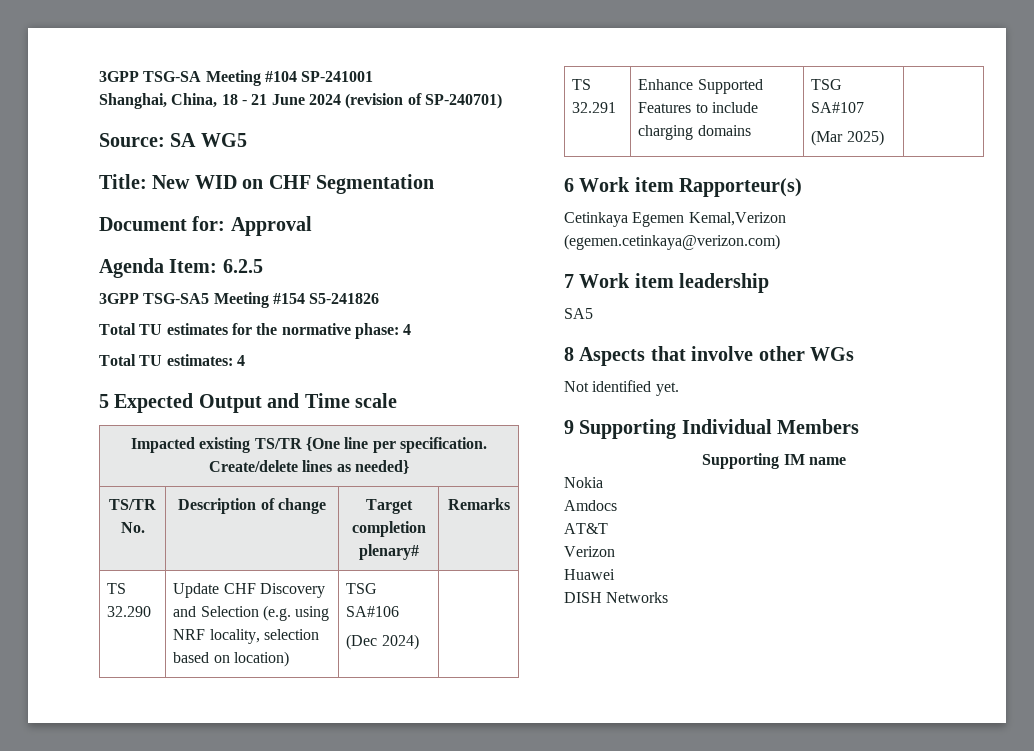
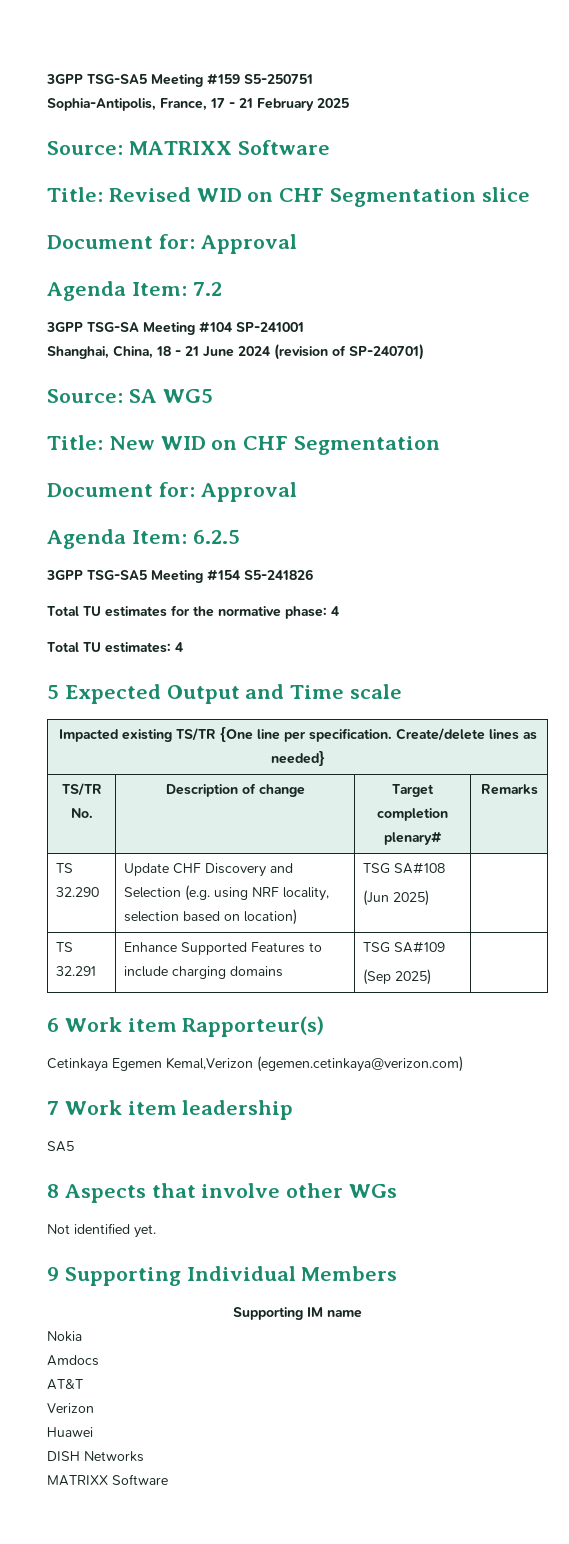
[99,71,139,82] 3GPP -> [46,73,313,87] [47,98,349,111] [47,140,330,155] [47,187,530,207] [47,234,297,254] [47,281,222,301] [46,322,83,332] 3GPP TSG-SA5 Meeting #159 S5-250751 // Sophia-Antipolis, France, 17 - 21 February 2025 // Source: MATRIXX Software // Title: Revised WID on CHF Segmentation slice // Document for: Approval // Agenda Item: 7.2 // 3GPP
[346,606,400,617] [346,634,419,650] SA#106 // (Dec 2024) -> [394,862,446,874] [363,890,430,906] SA#108 // (Jun 2025)
[811,102,865,113] [811,130,844,146] SA#107 // (Mar -> [394,941,446,953] [363,969,392,985] SA#109 // (Sep
(669, 597) none -> [47,1474,168,1486] // MATRIXX Software

